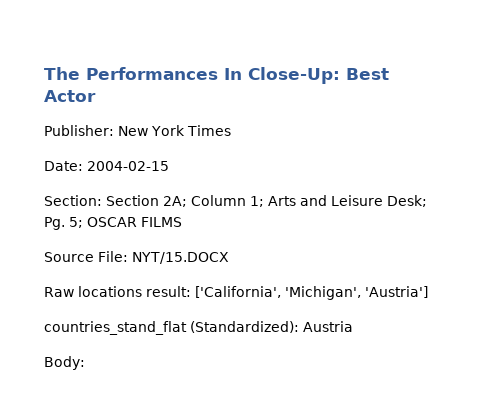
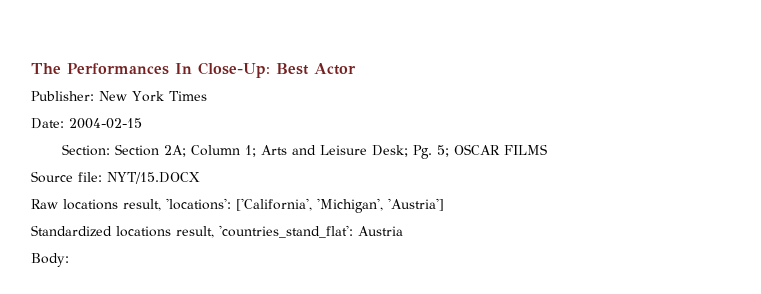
[98,251,128,262] File: -> [78,172,102,182] file:
[146,286,191,297] result: -> [123,198,231,211] result, 'locations':
[44,321,299,335] countries_stand_flat (Standardized): -> [31,225,353,238] Standardized locations result, 'countries_stand_flat':

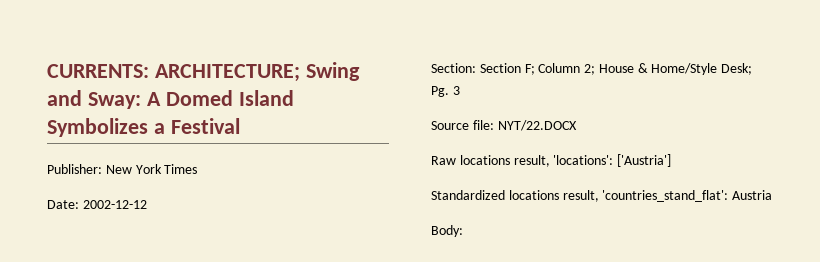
[31,62,356,78] The Performances In Close-Up: Best Actor -> [47,62,360,82] [47,90,294,109] [47,118,240,137] CURRENTS: ARCHITECTURE; Swing and Sway: A Domed Island Symbolizes a Festival
[69,118,142,129] 2004-02-15 -> [82,200,147,209] 2002-12-12
[163,144,547,159] 2A; Column 1; Arts and Leisure Desk; Pg. 5; OSCAR FILMS -> [524,63,753,75] [431,86,460,97] F; Column 2; House & Home/Style Desk; Pg. 3
[107,172,200,184] NYT/15.DOCX -> [497,120,577,131] NYT/22.DOCX
[236,198,444,213] ['California', 'Michigan', 'Austria'] -> [617,154,672,167] ['Austria']

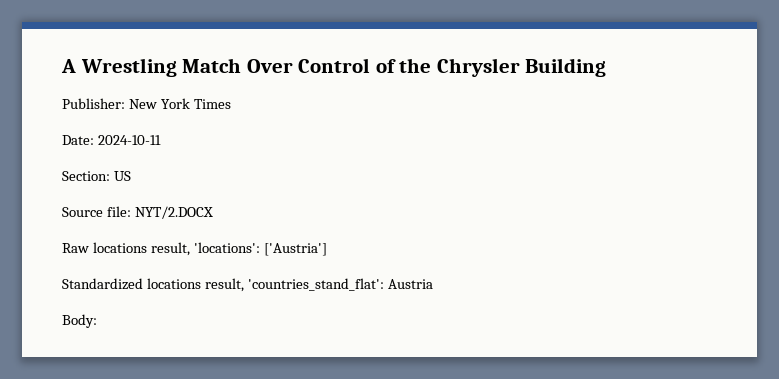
[47,62,360,82] [47,90,294,109] [47,118,240,137] CURRENTS: ARCHITECTURE; Swing and Sway: A Domed Island Symbolizes a Festival -> [61,58,607,77] A Wrestling Match Over Control of the Chrysler Building
[82,200,147,209] 2002-12-12 -> [97,135,161,145] 2024-10-11
[479,63,753,75] [431,86,460,97] Section F; Column 2; House & Home/Style Desk; Pg. 3 -> [113,171,131,181] US
[497,120,577,131] NYT/22.DOCX -> [134,206,213,219] NYT/2.DOCX

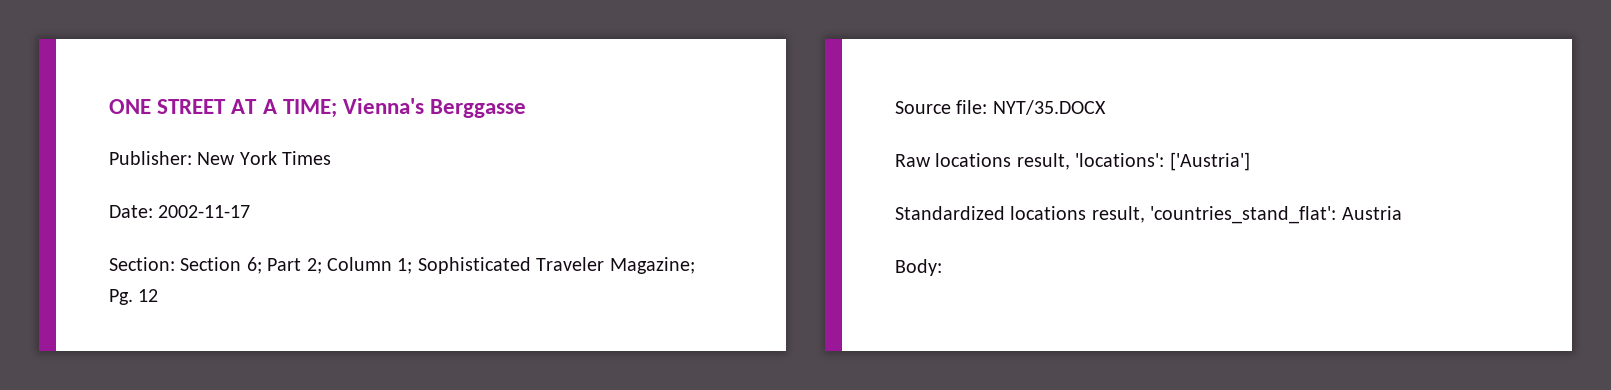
[61,58,607,77] A Wrestling Match Over Control of the Chrysler Building -> [109,98,527,118] ONE STREET AT A TIME; Vienna's Berggasse
[97,135,161,145] 2024-10-11 -> [158,205,251,218] 2002-11-17
[113,171,131,181] US -> [180,257,695,274] [109,289,159,305] Section 6; Part 2; Column 1; Sophisticated Traveler Magazine; Pg. 12
[134,206,213,219] NYT/2.DOCX -> [992,100,1106,115] NYT/35.DOCX

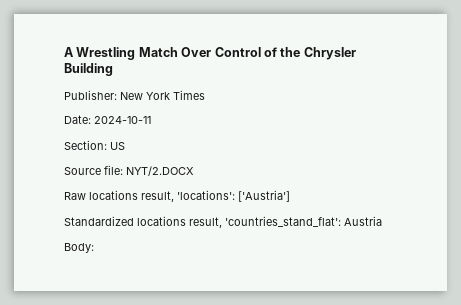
[109,98,527,118] ONE STREET AT A TIME; Vienna's Berggasse -> [64,47,356,60] [64,63,113,76] A Wrestling Match Over Control of the Chrysler Building
[158,205,251,218] 2002-11-17 -> [94,116,151,124] 2024-10-11
[180,257,695,274] [109,289,159,305] Section 6; Part 2; Column 1; Sophisticated Traveler Magazine; Pg. 12 -> [110,142,125,150] US
[992,100,1106,115] NYT/35.DOCX -> [126,166,194,176] NYT/2.DOCX

